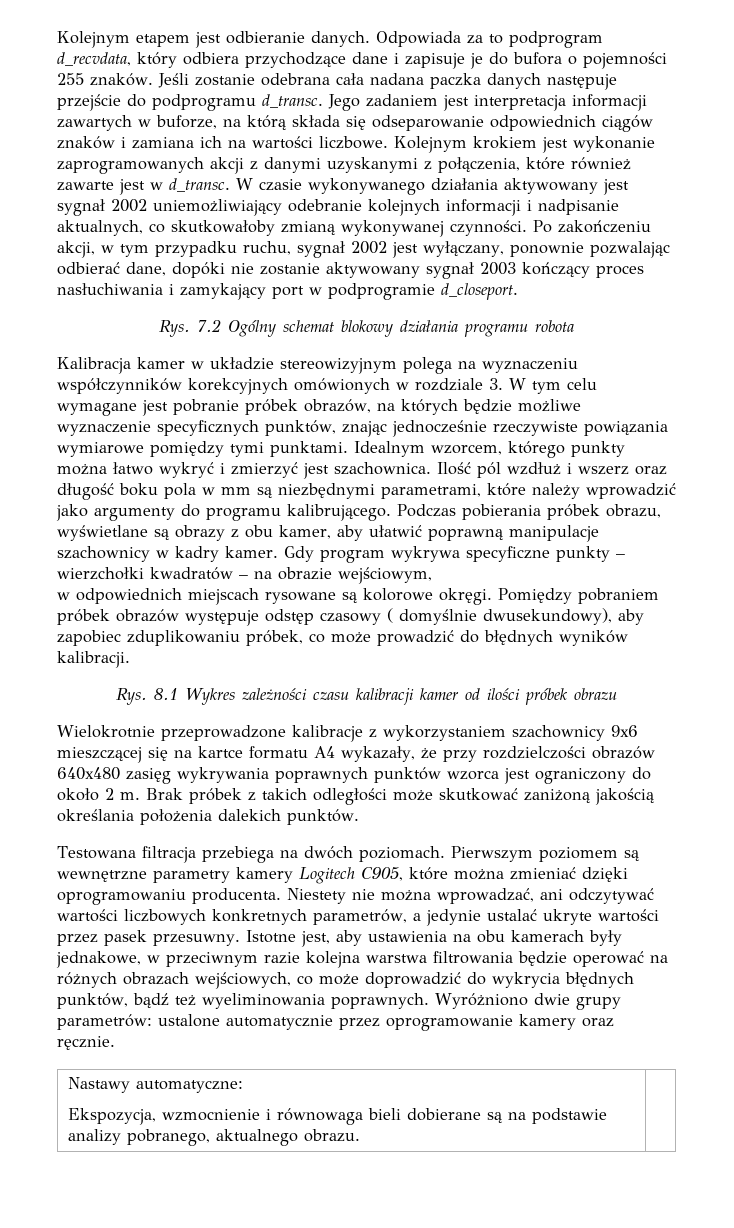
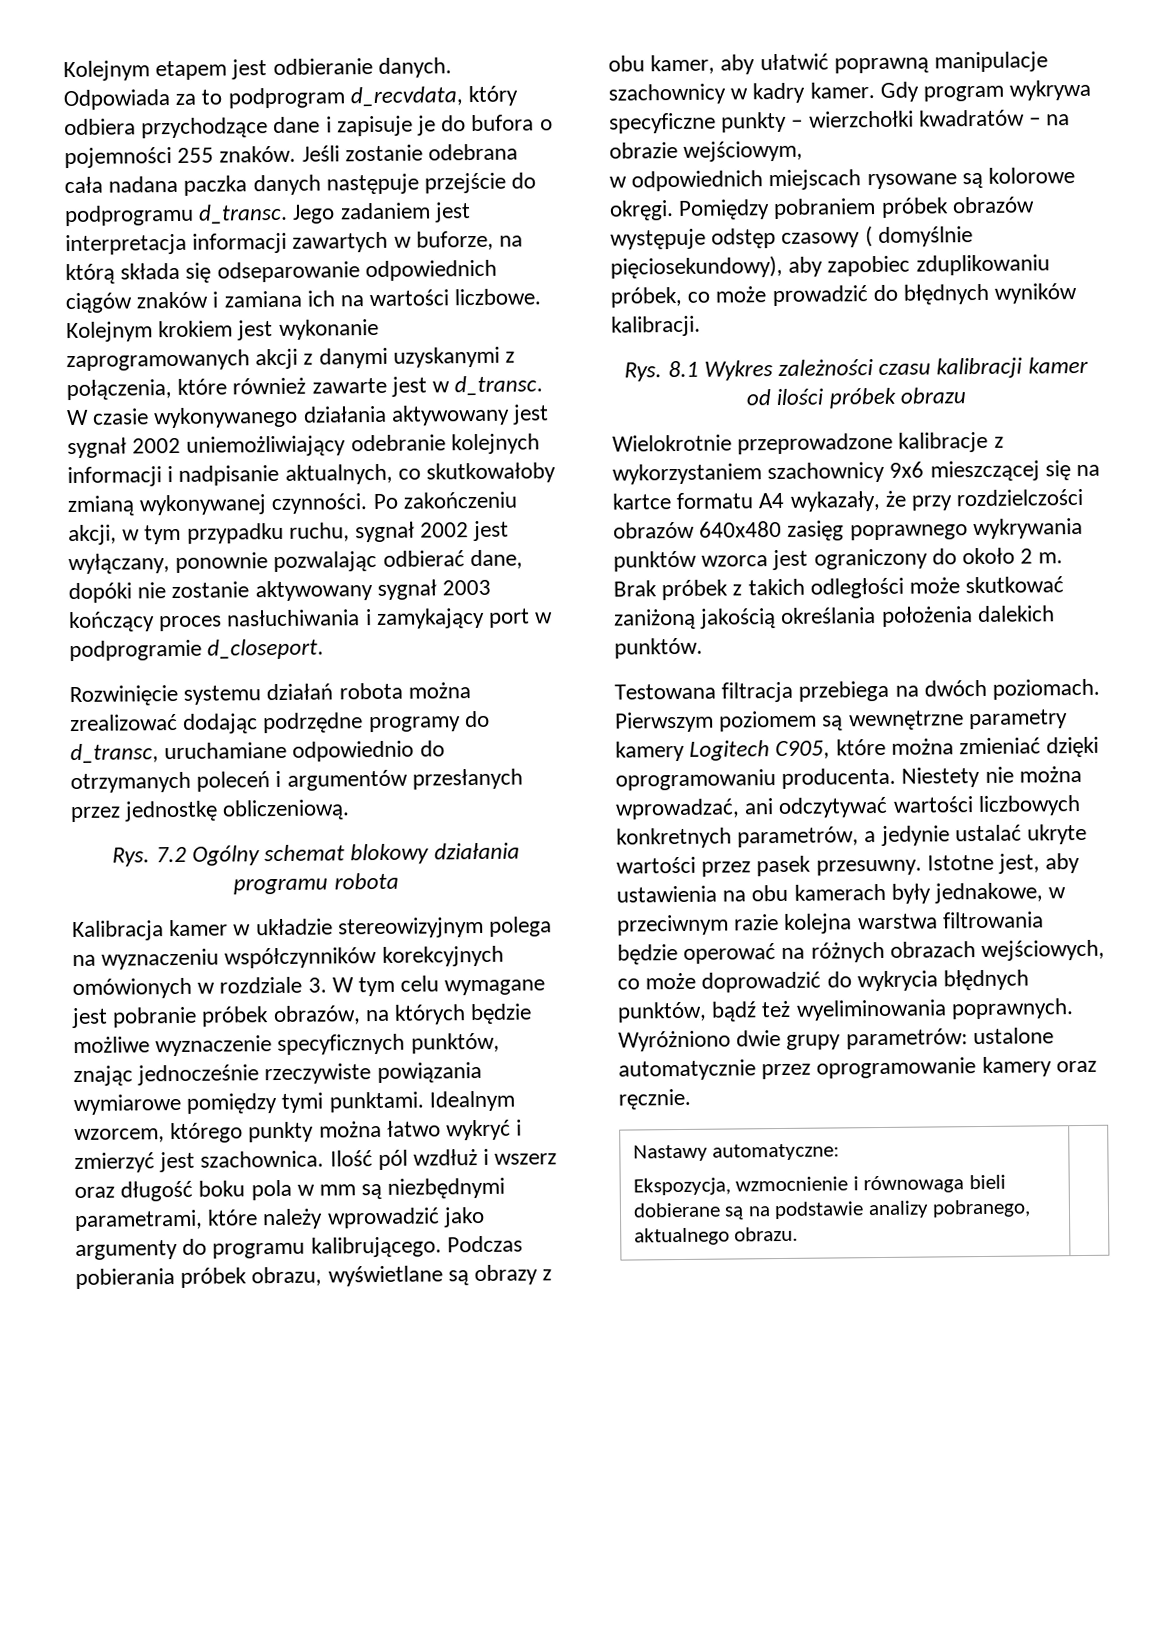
(518, 291) none -> [69,682,471,707] [70,710,490,734] [70,740,445,764] [70,768,523,794] [70,799,351,823] // Rozwinięcie systemu działań robota można zrealizować dodając podrzędne programy do d_transc, uruchamiane odpowiednio do otrzymanych poleceń i argumentów przesłanych przez jednostkę obliczeniową.
[483,608,612,625] dwusekundowy), -> [610,255,783,279] pięciosekundowy),
[177,767,368,783] wykrywania poprawnych -> [849,517,1083,541] poprawnego wykrywania

